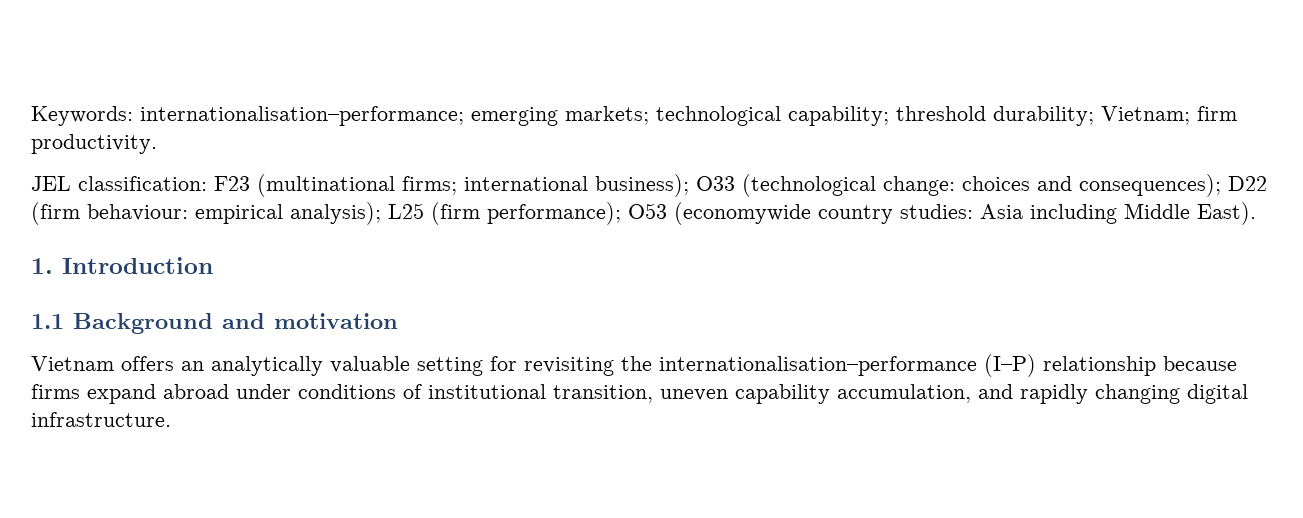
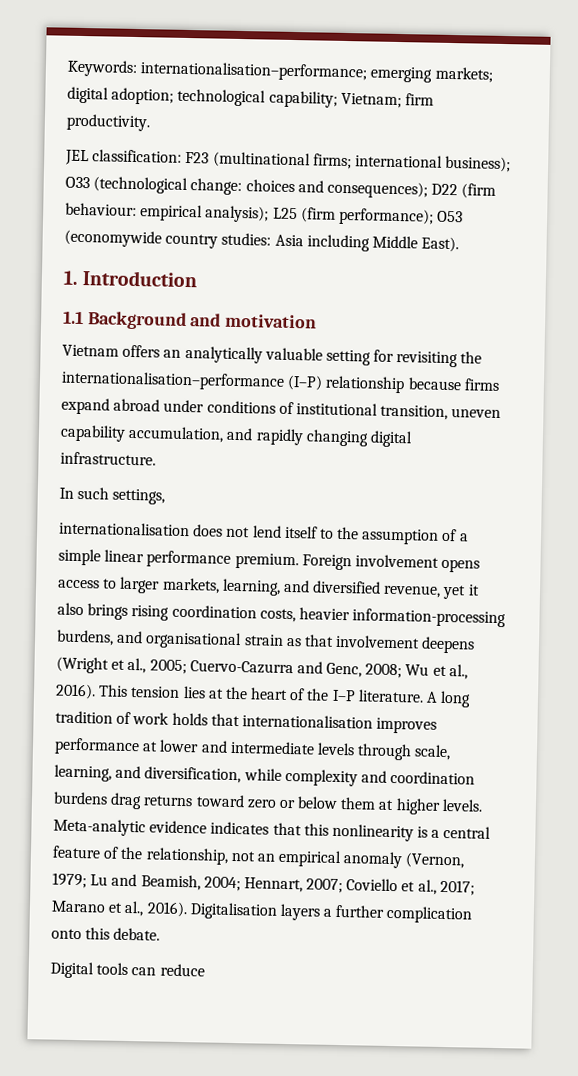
[656,106,1094,126] technological capability; threshold durability; -> [67,86,338,108] digital adoption; technological capability;
(171, 419) none -> [59,486,166,505] [59,521,469,545] [58,548,481,573] [58,576,480,600] [57,602,507,628] [56,629,476,654] [56,656,468,680] [55,683,472,708] [55,710,438,734] [54,737,452,761] [54,764,476,787] [53,791,483,815] [53,818,492,842] [52,845,466,869] [52,872,475,896] [51,900,474,924] [51,927,161,941] [50,961,205,979] // In such settings, // internationalisation does not lend itself to the assumption of a simple linear performance premium. Foreign involvement opens access to larger markets, learning, and diversified revenue, yet it also brings rising coordination costs, heavier information-processing burdens, and organisational strain as that involvement deepens (Wright et al., 2005; Cuervo-Cazurra and Genc, 2008; Wu et al., 2016). This tension lies at the heart of the I–P literature. A long tradition of work holds that internationalisation improves performance at lower and intermediate levels through scale, learning, and diversification, while complexity and coordination burdens drag returns toward zero or below them at higher levels. Meta-analytic evidence indicates that this nonlinearity is a central feature of the relationship, not an empirical anomaly (Vernon, 1979; Lu and Beamish, 2004; Hennart, 2007; Coviello et al., 2017; Marano et al., 2016). Digitalisation layers a further complication onto this debate. // Digital tools can reduce

